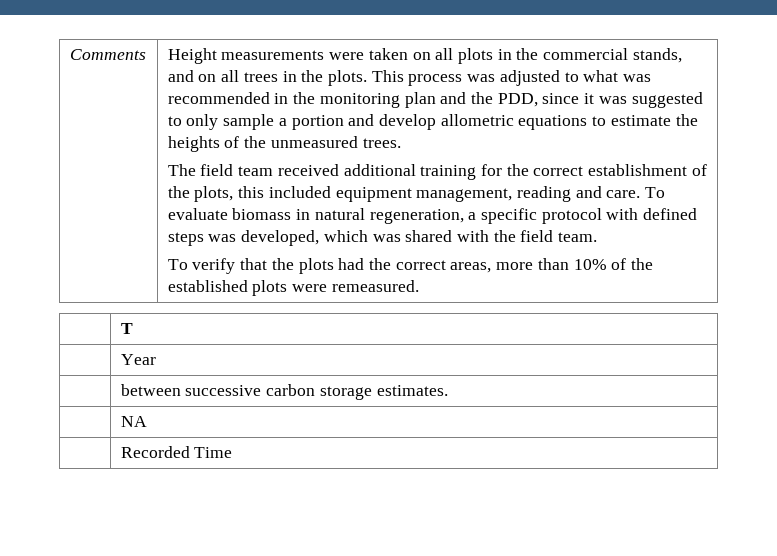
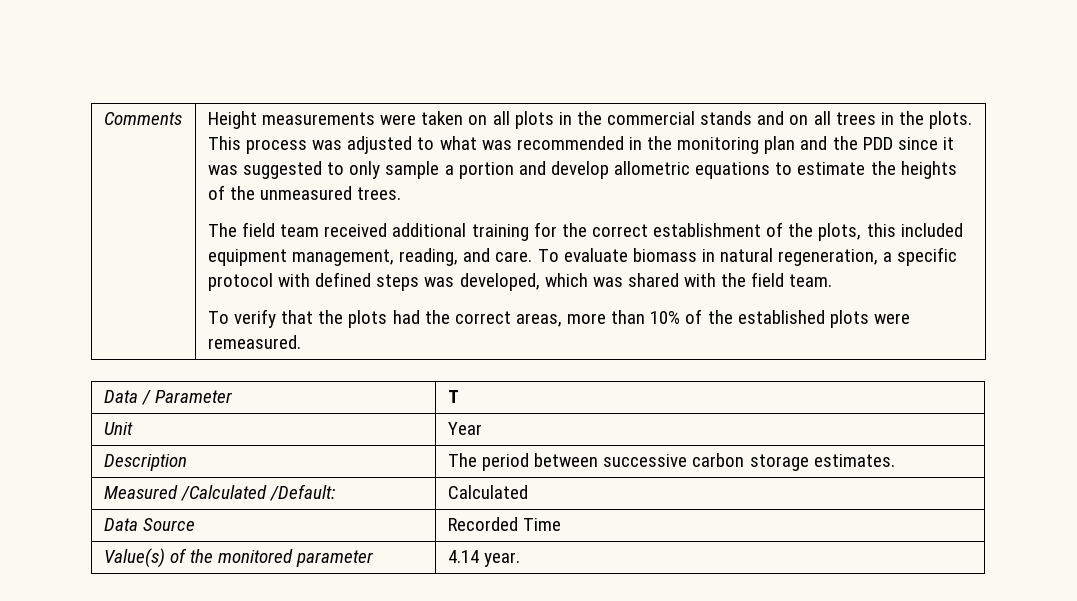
[632,48,682,63] stands, -> [700,111,753,125] stands
[497,93,538,107] PDD, -> [862,137,893,150] PDD
[517,186,572,202] reading -> [399,248,459,266] reading,
(419, 286) none -> [103,390,233,405] Data / Parameter
(133, 328) none -> [103,422,133,435] Unit
(156, 359) | -> [103,454,187,471] [447,453,530,471] Description | The period
[120,416,147,427] [120,446,233,458] | NA // | Recorded Time -> [103,484,336,501] [447,485,528,499] [103,518,196,531] [447,517,562,531] [103,548,374,568] [447,550,521,567] Measured /Calculated /Default: | Calculated // Data Source | Recorded Time // Value(s) of the monitored parameter | 4.14 year.

